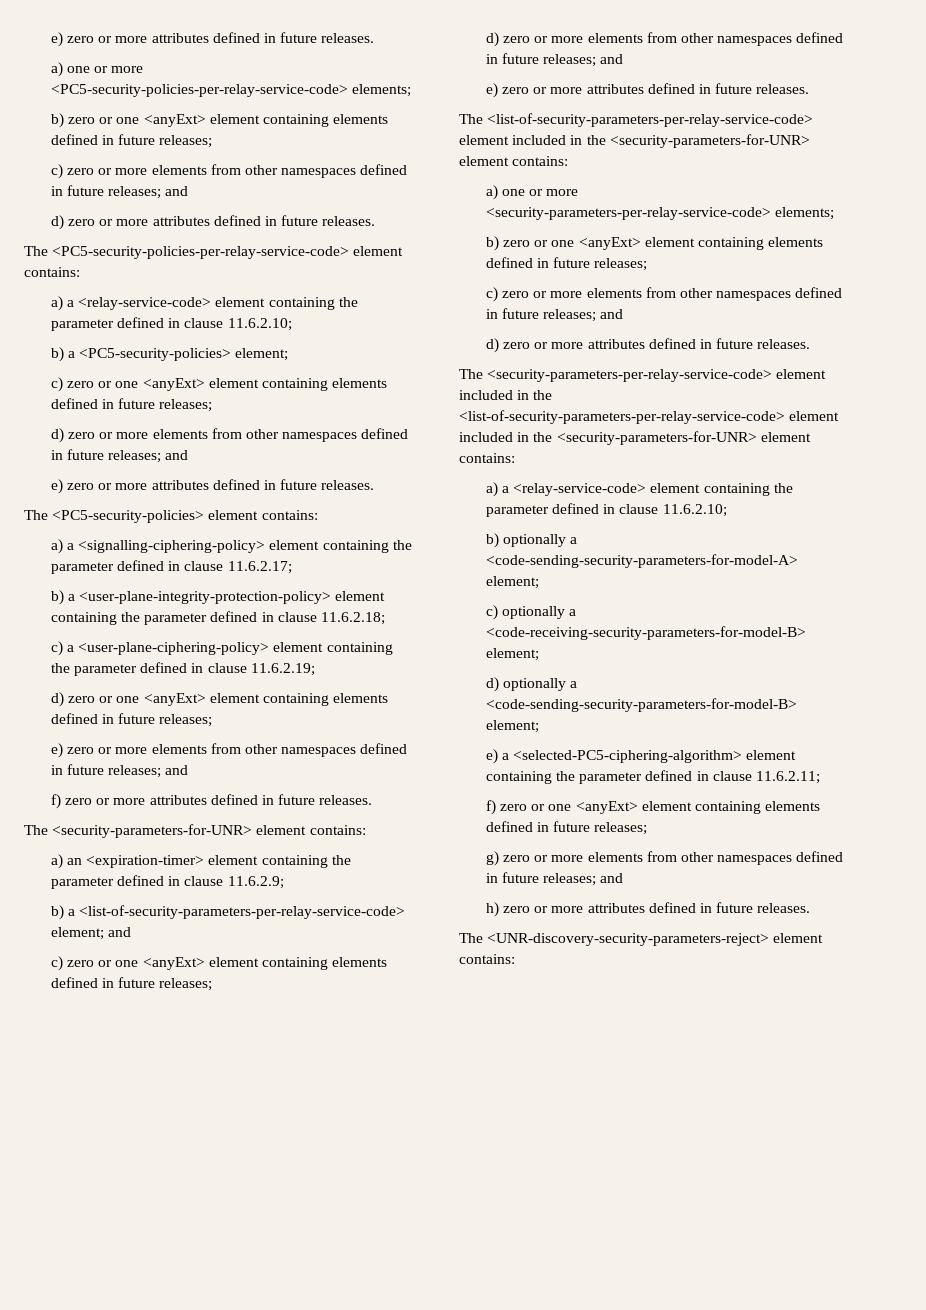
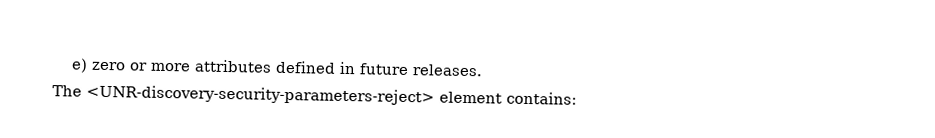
[50,32,375,47] [50,62,144,77] [50,84,411,97] [50,113,389,128] [50,134,213,148] [50,164,408,179] [50,185,189,199] [50,215,376,230] [24,246,404,259] [24,267,80,277] [50,296,358,311] [50,317,292,331] [50,347,289,362] [50,377,388,392] [50,398,213,412] [50,428,409,443] [50,449,189,463] [50,479,375,494] [24,510,318,523] [50,539,412,554] [50,560,292,574] [50,590,386,605] [50,611,385,625] [50,641,393,656] [50,662,315,676] [50,692,389,707] [50,713,213,727] [50,743,408,758] [50,764,189,778] [50,794,373,809] [24,824,366,838] [50,854,351,869] [50,875,284,889] [50,905,406,920] [50,927,131,940] [50,956,388,971] [50,977,213,991] [485,32,844,47] [485,53,624,67] [485,83,810,98] [459,113,814,127] [459,134,810,148] [459,156,569,166] [485,185,579,200] [485,207,834,220] [485,236,824,251] [485,257,648,271] [485,287,843,302] [485,308,624,322] [485,338,811,353] [459,369,827,382] [459,390,553,400] [459,410,840,424] [459,431,811,445] [459,453,515,463] [485,482,793,497] [485,503,727,517] [485,533,578,548] [485,554,798,568] [485,576,539,589] [485,605,577,620] [485,626,806,640] [485,648,539,661] [485,677,578,692] [485,698,797,712] [485,720,539,733] [485,749,797,764] [485,770,820,784] [485,800,821,815] [485,821,648,835] [485,851,844,866] [485,872,624,886] [485,902,811,917] e) zero or more attributes defined in future releases. // a) one or more <PC5-security-policies-per-relay-service-code> elements; // b) zero or one <anyExt> element containing elements defined in future releases; // c) zero or more elements from other namespaces defined in future releases; and // d) zero or more attributes defined in future releases. // The <PC5-security-policies-per-relay-service-code> element contains: // a) a <relay-service-code> element containing the parameter defined in clause 11.6.2.10; // b) a <PC5-security-policies> element; // c) zero or one <anyExt> element containing elements defined in future releases; // d) zero or more elements from other namespaces defined in future releases; and // e) zero or more attributes defined in future releases. // The <PC5-security-policies> element contains: // a) a <signalling-ciphering-policy> element containing the parameter defined in clause 11.6.2.17; // b) a <user-plane-integrity-protection-policy> element containing the parameter defined in clause 11.6.2.18; // c) a <user-plane-ciphering-policy> element containing the parameter defined in clause 11.6.2.19; // d) zero or one <anyExt> element containing elements defined in future releases; // e) zero or more elements from other namespaces defined in future releases; and // f) zero or more attributes defined in future releases. // The <security-parameters-for-UNR> element contains: // a) an <expiration-timer> element containing the parameter defined in clause 11.6.2.9; // b) a <list-of-security-parameters-per-relay-service-code> element; and // c) zero or one <anyExt> element containing elements defined in future releases; // d) zero or more elements from other namespaces defined in future releases; and // e) zero or more attributes defined in future releases. // The <list-of-security-parameters-per-relay-service-code> element included in the <security-parameters-for-UNR> element contains: // a) one or more <security-parameters-per-relay-service-code> elements; // b) zero or one <anyExt> element containing elements defined in future releases; // c) zero or more elements from other namespaces defined in future releases; and // d) zero or more attributes defined in future releases. // The <security-parameters-per-relay-service-code> element included in the <list-of-security-parameters-per-relay-service-code> element included in the <security-parameters-for-UNR> element contains: // a) a <relay-service-code> element containing the parameter defined in clause 11.6.2.10; // b) optionally a <code-sending-security-parameters-for-model-A> element; // c) optionally a <code-receiving-security-parameters-for-model-B> element; // d) optionally a <code-sending-security-parameters-for-model-B> element; // e) a <selected-PC5-ciphering-algorithm> element containing the parameter defined in clause 11.6.2.11; // f) zero or one <anyExt> element containing elements defined in future releases; // g) zero or more elements from other namespaces defined in future releases; and // h) zero or more attributes defined in future releases. -> [70,58,483,77] e) zero or more attributes defined in future releases.

